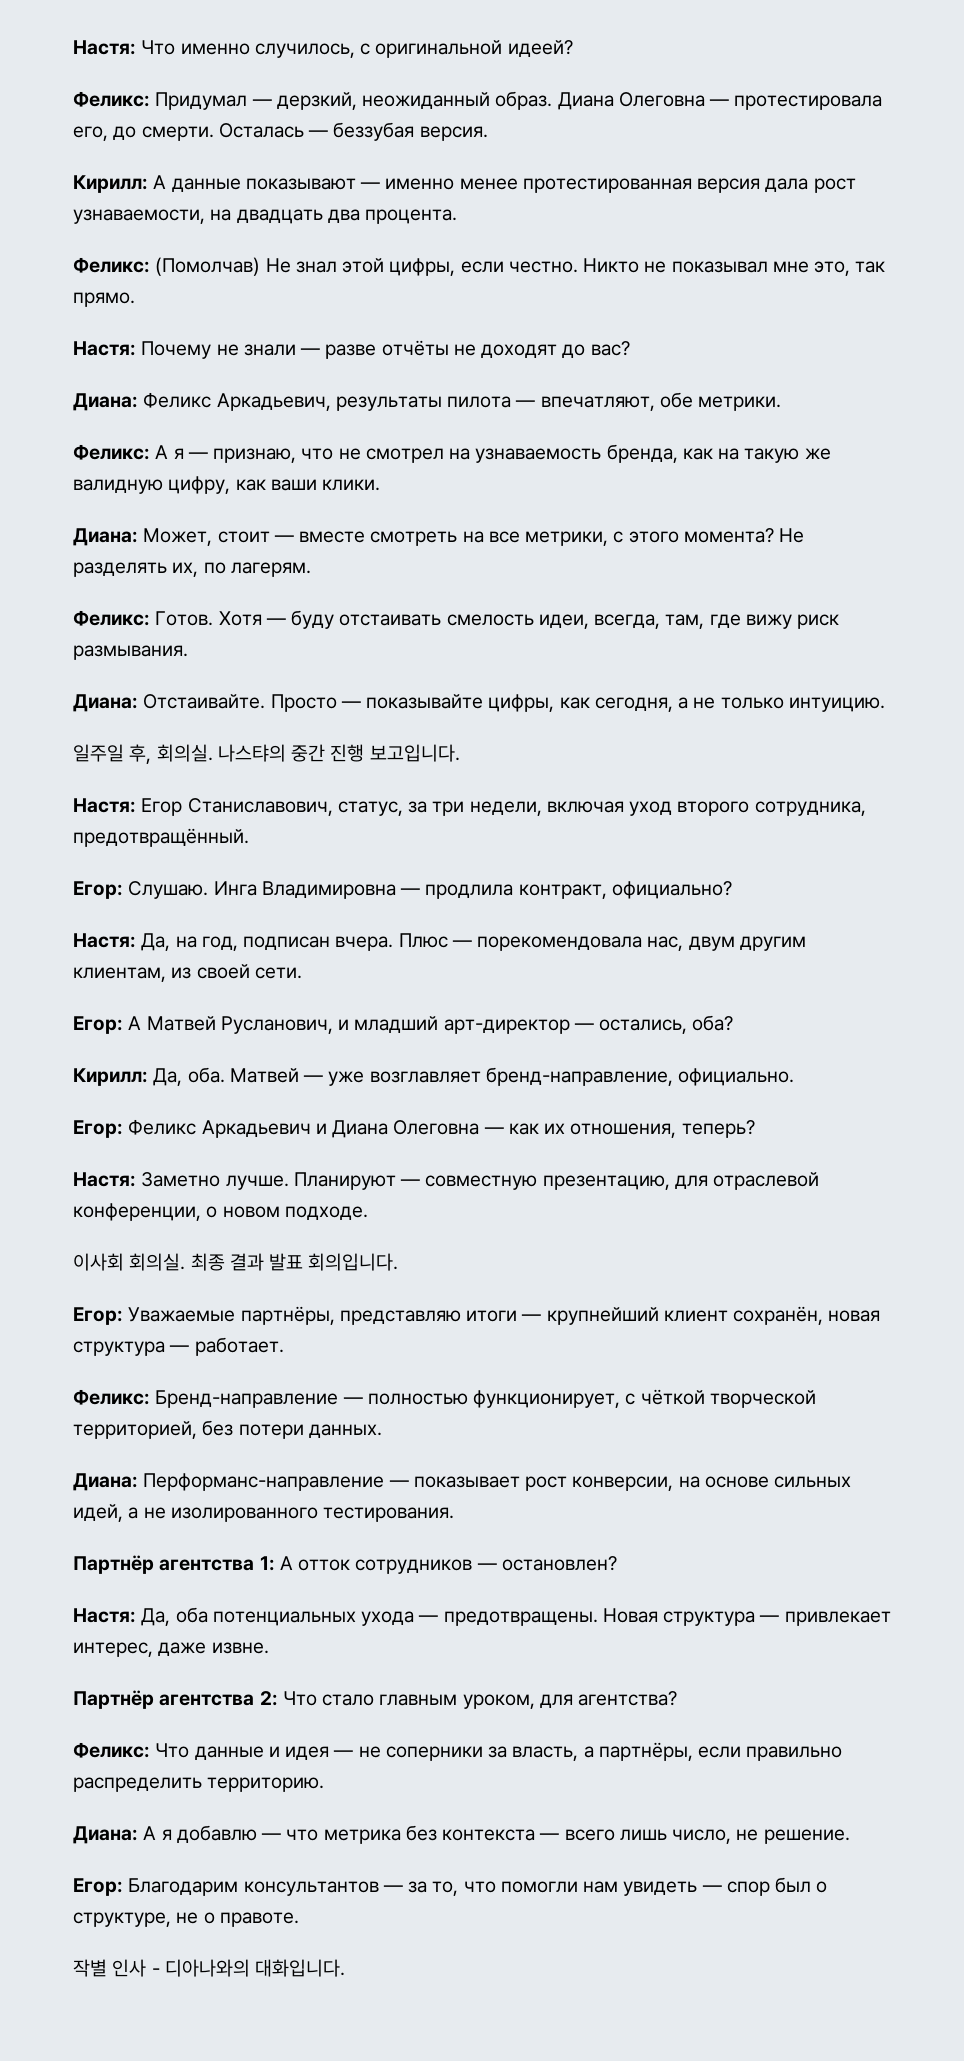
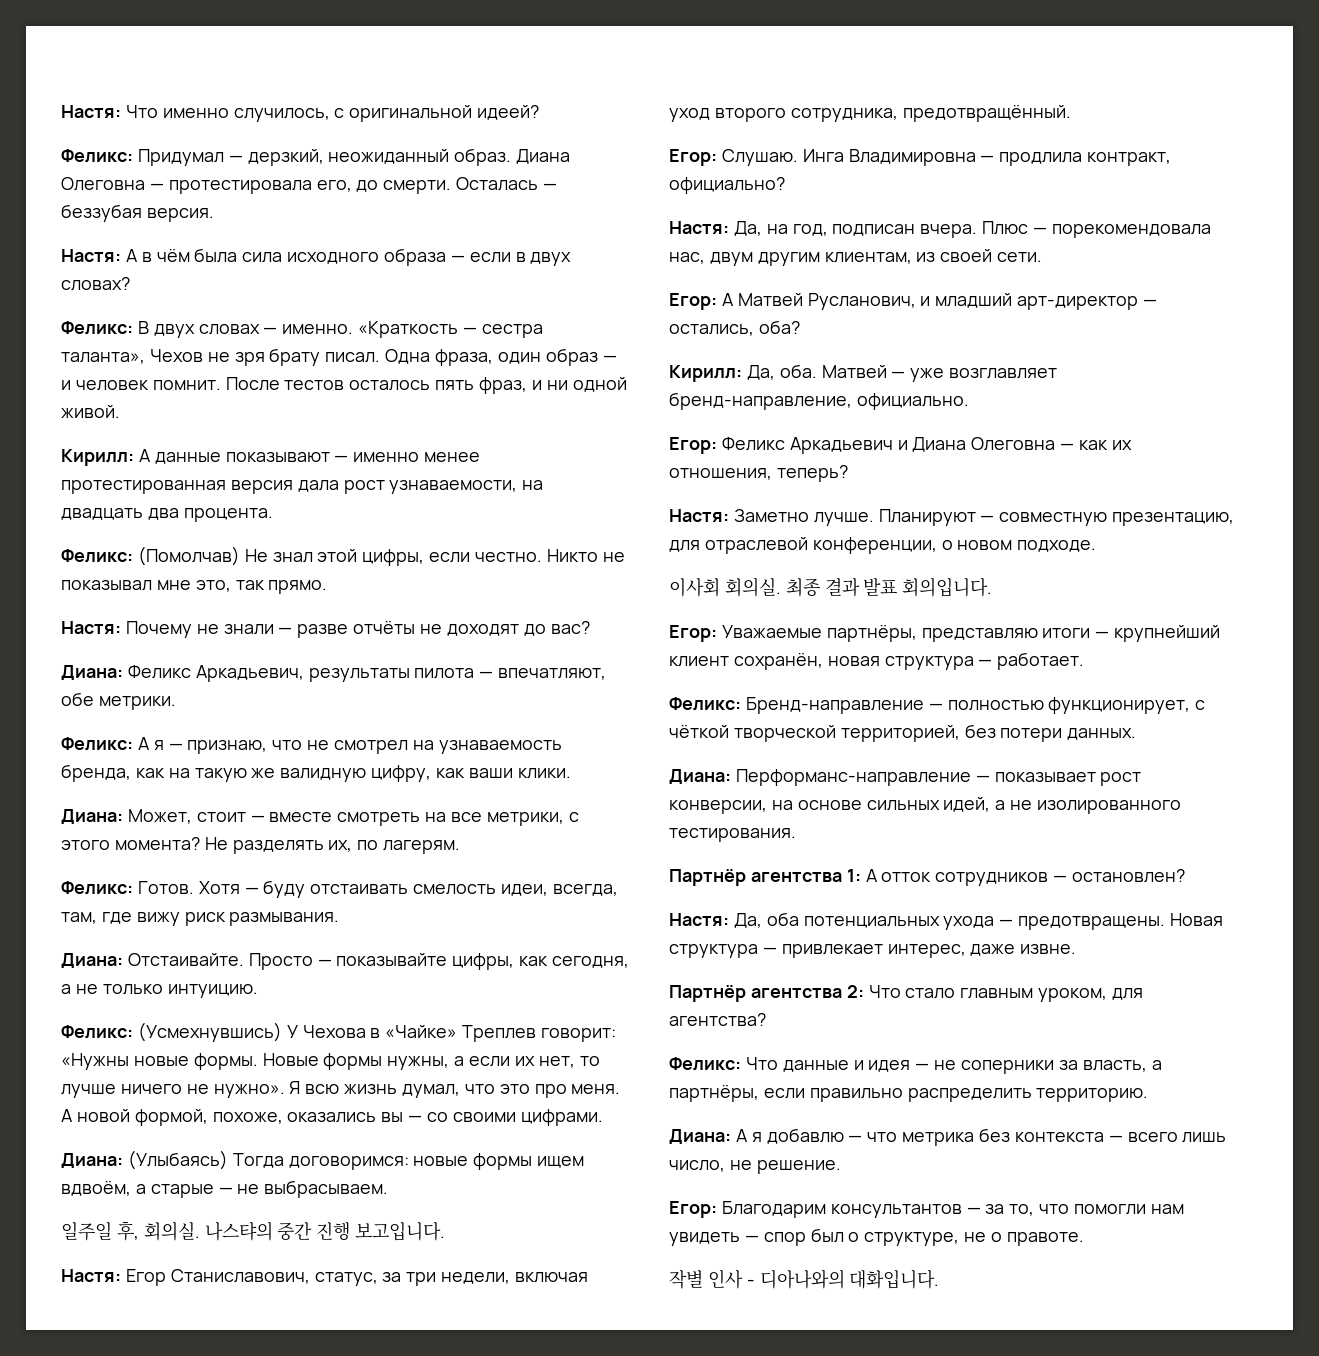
(488, 133) none -> [61,248,572,266] [61,277,130,291] [61,321,543,338] [61,348,617,366] [61,377,627,394] [61,405,120,418] // Настя: А в чём была сила исходного образа — если в двух словах? // Феликс: В двух словах — именно. «Краткость — сестра таланта», Чехов не зря брату писал. Одна фраза, один образ — и человек помнит. После тестов осталось пять фраз, и ни одной живой.
(885, 704) none -> [61,1022,617,1042] [61,1053,600,1070] [61,1081,621,1098] [61,1109,603,1126] [61,1150,585,1170] [61,1180,389,1198] // Феликс: (Усмехнувшись) У Чехова в «Чайке» Треплев говорит: «Нужны новые формы. Новые формы нужны, а если их нет, то лучше ничего не нужно». Я всю жизнь думал, что это про меня. А новой формой, похоже, оказались вы — со своими цифрами. // Диана: (Улыбаясь) Тогда договоримся: новые формы ищем вдвоём, а старые — не выбрасываем.

